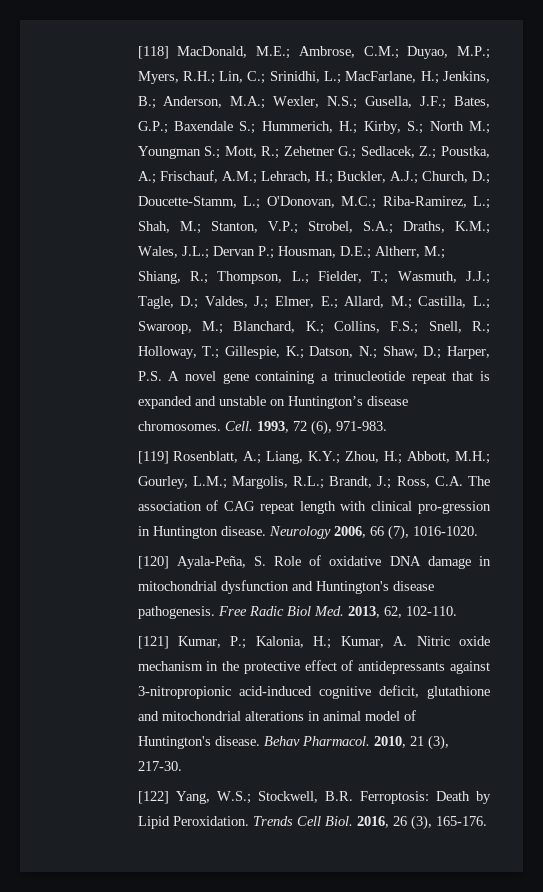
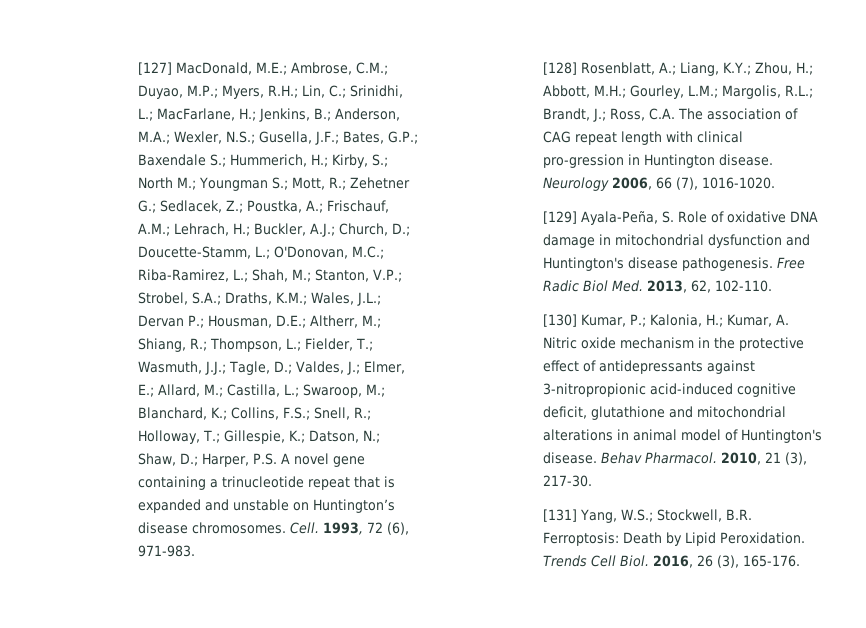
[137,46,169,59] [118] -> [138,62,173,75] [127]
[137,451,169,464] [119] -> [543,62,578,75] [128]
[137,556,169,569] [120] -> [543,211,578,224] [129]
[137,636,169,649] [121] -> [543,314,578,327] [130]
[137,791,169,804] [122] -> [543,509,578,522] [131]

